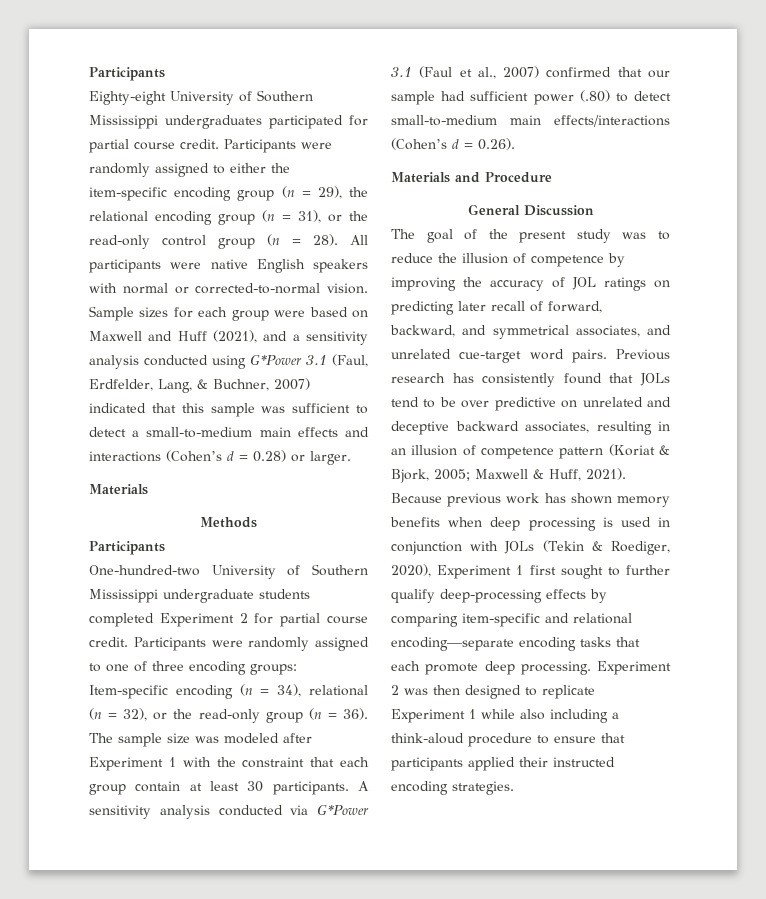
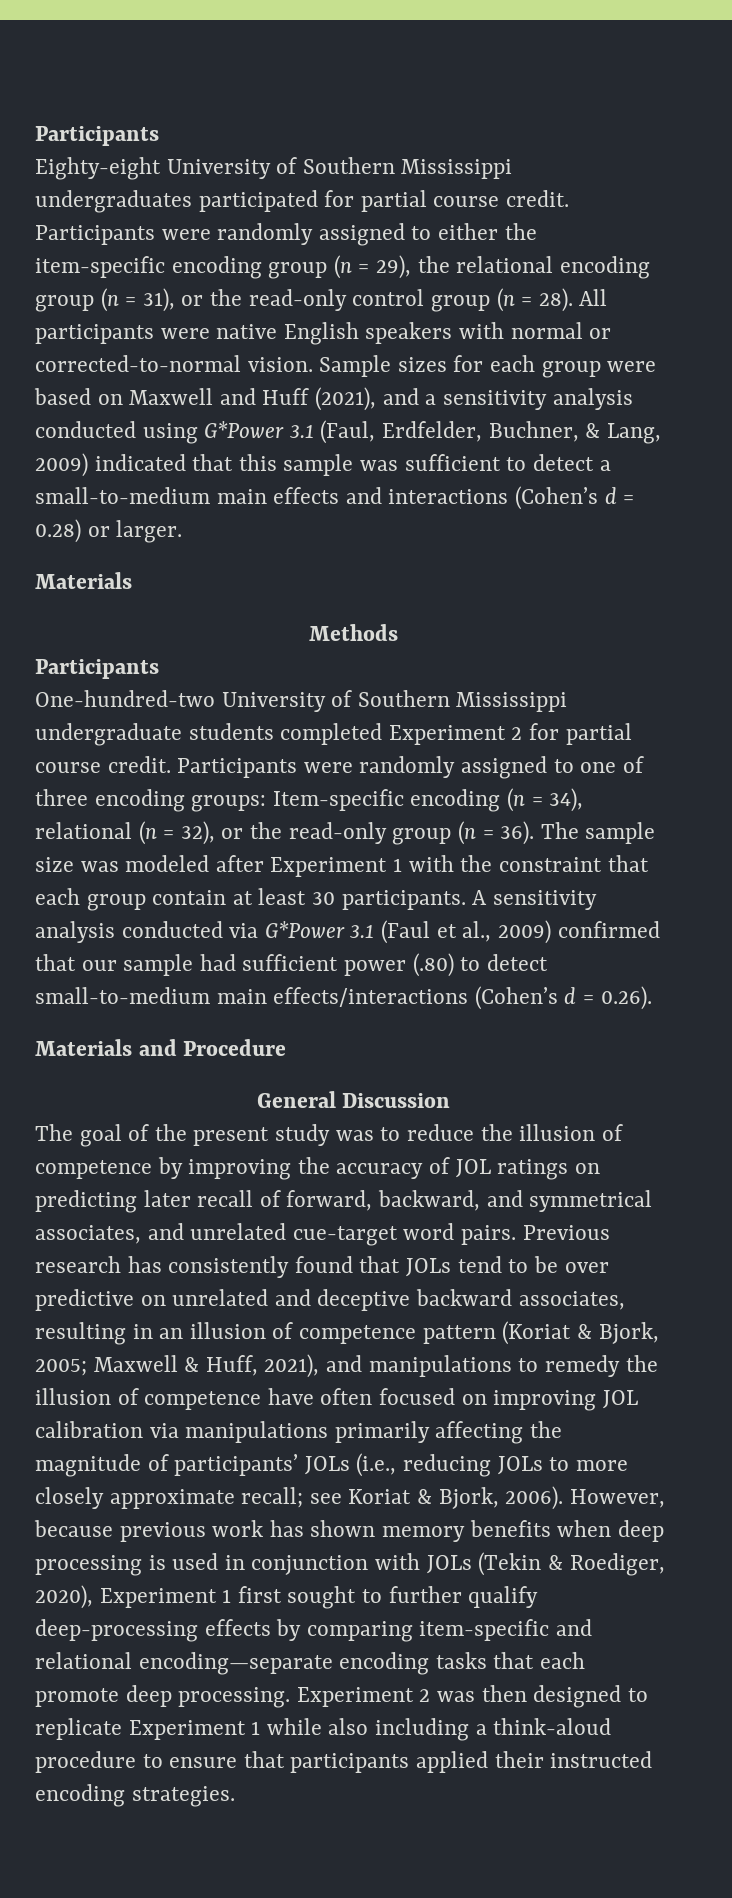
[158,378,310,393] Lang, & Buchner, 2007) -> [488,421,661,444] [35,453,88,477] Buchner, & Lang, 2009)
[503,66,540,78] 2007) -> [497,920,551,944] 2009)
[586,468,626,480] [391,493,442,503] 2021). Because -> [264,1354,658,1378] [35,1388,638,1411] [35,1421,563,1444] [35,1453,628,1477] [35,1486,665,1510] [34,1520,113,1537] 2021), and manipulations to remedy the illusion of competence have often focused on improving JOL calibration via manipulations primarily affecting the magnitude of participants’ JOLs (i.e., reducing JOLs to more closely approximate recall; see Koriat & Bjork, 2006). However, because

